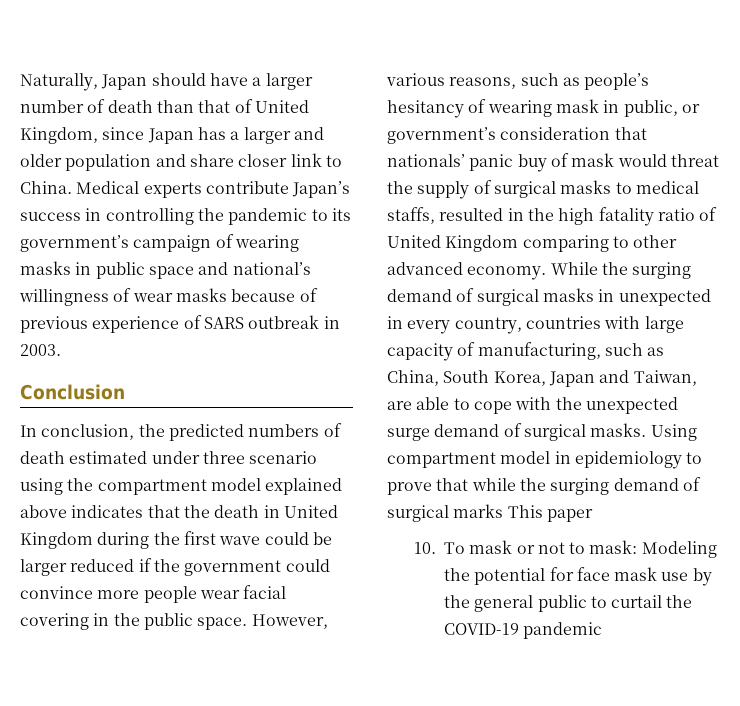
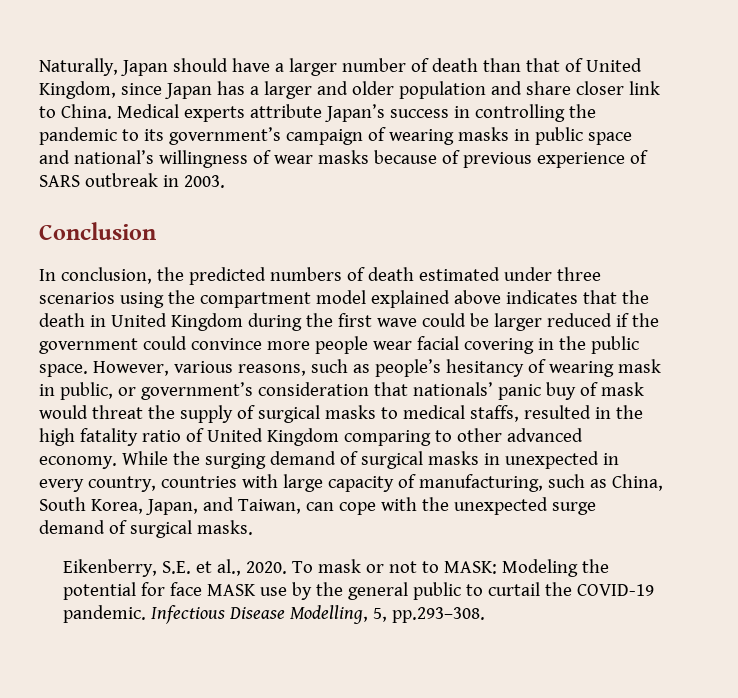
[205,181,289,194] contribute -> [249,104,322,118] attribute
[249,451,318,464] scenario -> [39,292,115,304] scenarios
[548,371,595,387] Japan -> [145,499,198,515] Japan,
[387,397,470,410] are able to -> [305,502,334,511] can
[650,424,697,441] [387,451,703,469] [387,477,701,495] [387,504,593,522] [413,542,436,554] Using compartment model in epidemiology to prove that while the surging demand of surgical marks This paper // 10. -> [62,559,287,577] // Eikenberry, S.E. et al., 2020.
[589,540,638,554] mask: -> [443,561,497,574] MASK:
[614,567,658,581] mask -> [206,584,256,596] MASK
[523,622,603,639] pandemic -> [62,605,485,624] pandemic. Infectious Disease Modelling, 5, pp.293–308.

